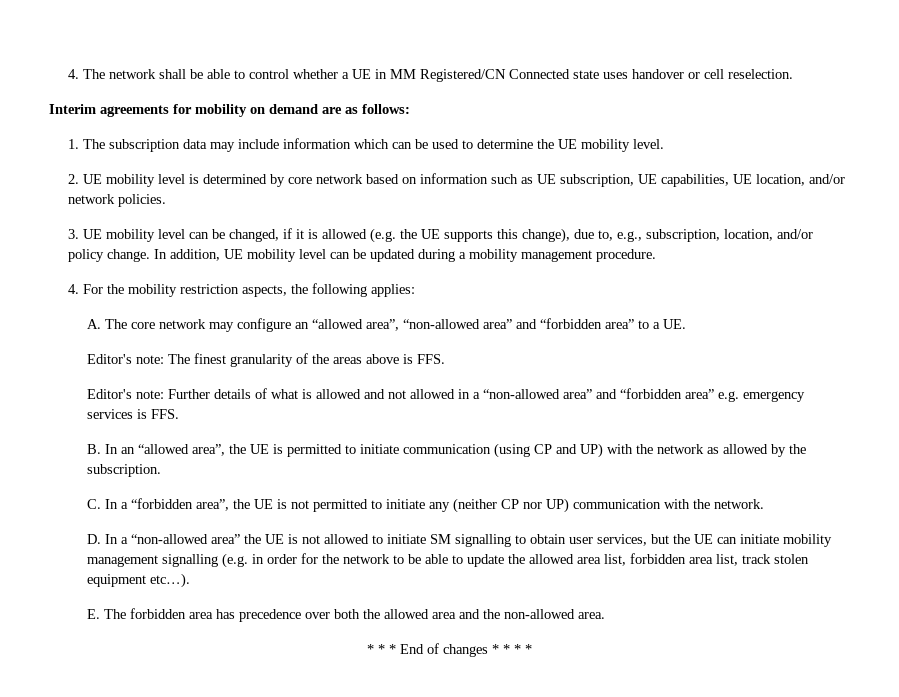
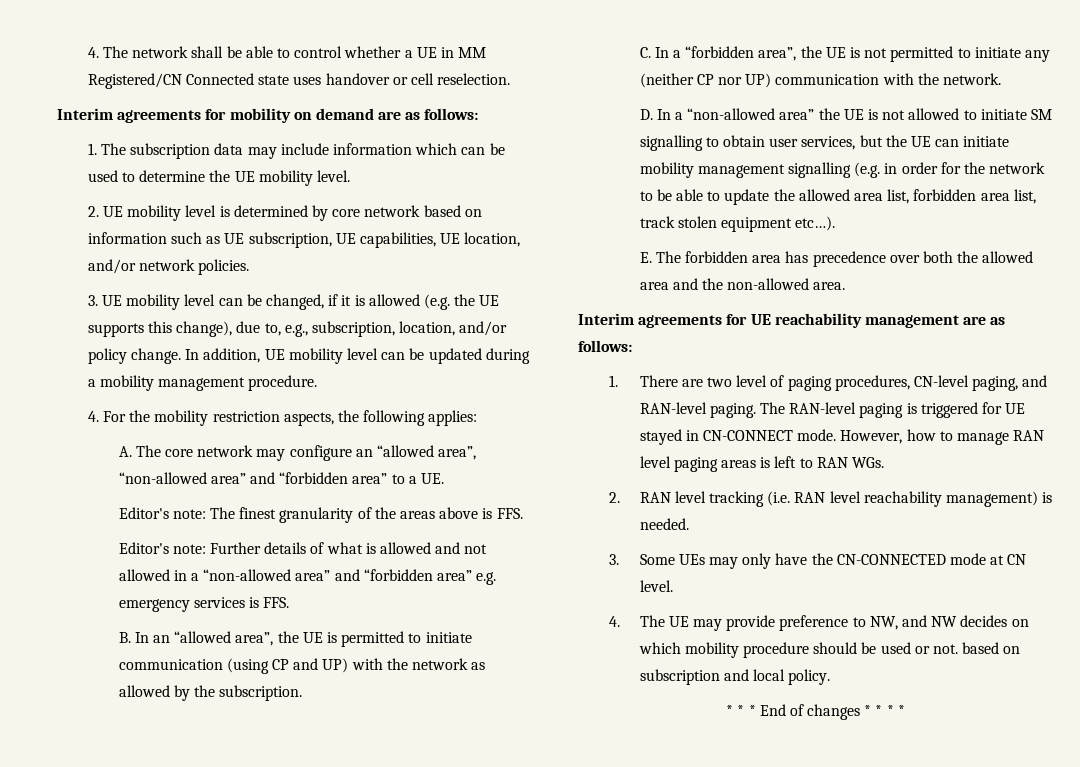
(605, 615) none -> [578,313,1006,328] [578,340,632,352] [608,375,1048,391] [639,402,1026,418] [639,429,1045,445] [639,456,885,472] [608,491,1053,507] [639,518,689,530] [608,553,1027,569] [639,580,673,592] [608,615,1029,631] [638,642,1021,658] [639,669,831,685] // Interim agreements for UE reachability management are as follows: // 1. There are two level of paging procedures, CN-level paging, and RAN-level paging. The RAN-level paging is triggered for UE stayed in CN-CONNECT mode. However, how to manage RAN level paging areas is left to RAN WGs. // 2. RAN level tracking (i.e. RAN level reachability management) is needed. // 3. Some UEs may only have the CN-CONNECTED mode at CN level. // 4. The UE may provide preference to NW, and NW decides on which mobility procedure should be used or not. based on subscription and local policy.

